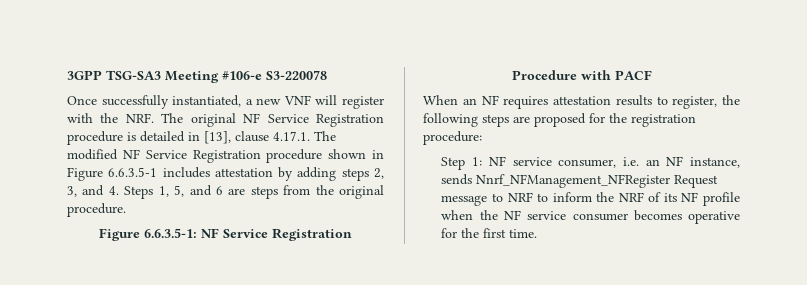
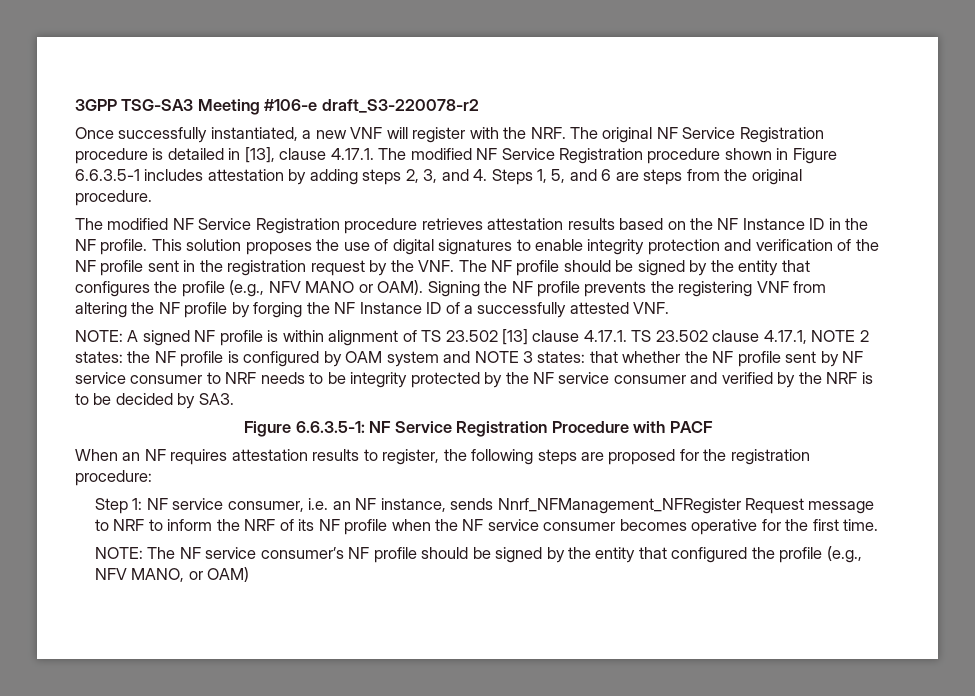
[266,70,327,80] S3-220078 -> [321,99,479,113] draft_S3-220078-r2
(126, 210) none -> [75,218,869,234] [75,239,879,255] [75,260,810,276] [75,280,827,297] [75,302,670,318] [75,329,869,346] [75,351,864,367] [75,372,873,388] [75,393,234,409] // The modified NF Service Registration procedure retrieves attestation results based on the NF Instance ID in the NF profile. This solution proposes the use of digital signatures to enable integrity protection and verification of the NF profile sent in the registration request by the VNF. The NF profile should be signed by the entity that configures the profile (e.g., NFV MANO or OAM). Signing the NF profile prevents the registering VNF from altering the NF profile by forging the NF Instance ID of a successfully attested VNF. // NOTE: A signed NF profile is within alignment of TS 23.502 [13] clause 4.17.1. TS 23.502 clause 4.17.1, NOTE 2 states: the NF profile is configured by OAM system and NOTE 3 states: that whether the NF profile sent by NF service consumer to NRF needs to be integrity protected by the NF service consumer and verified by the NRF is to be decided by SA3.
(538, 233) none -> [94,546,862,563] [94,567,250,582] // NOTE: The NF service consumer’s NF profile should be signed by the entity that configured the profile (e.g., NFV MANO, or OAM)

